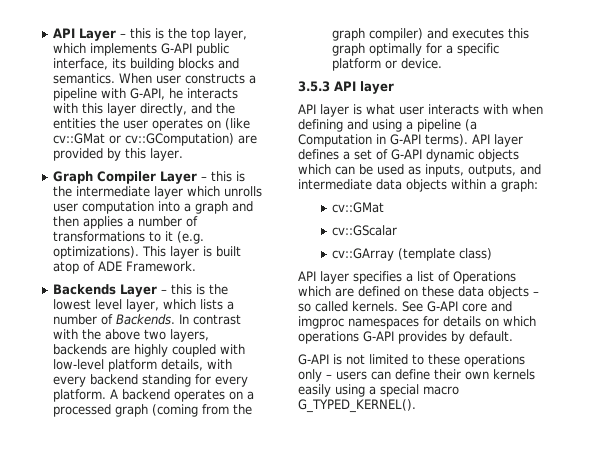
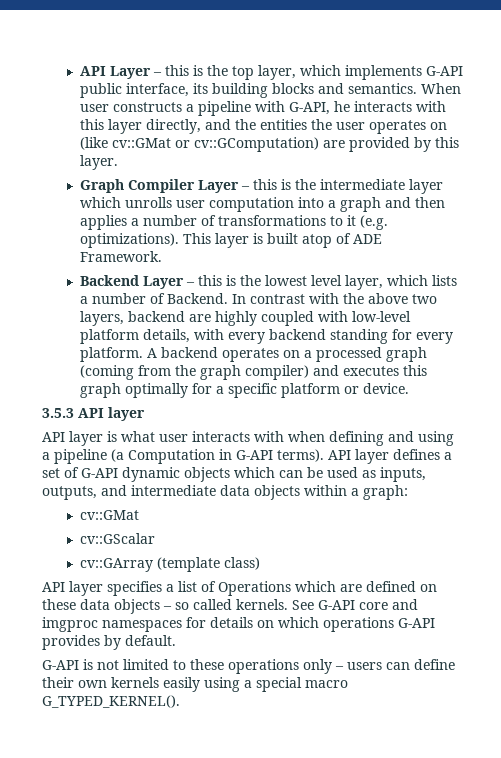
[53,284,117,295] Backends -> [79,275,139,286] Backend
[116,314,176,325] Backends. -> [166,293,228,304] Backend.
[53,344,108,355] backends -> [127,311,185,322] backend

